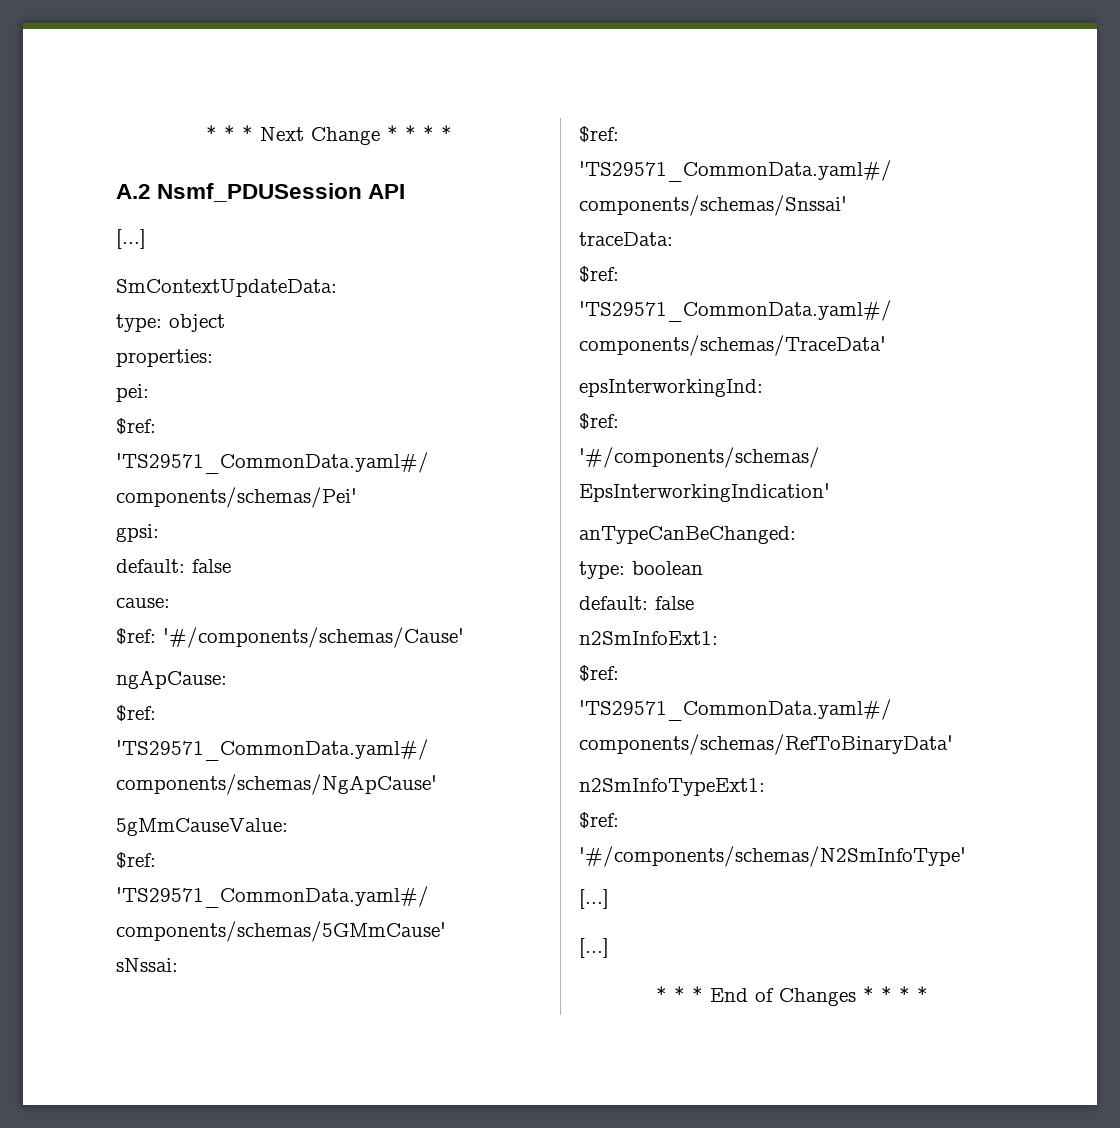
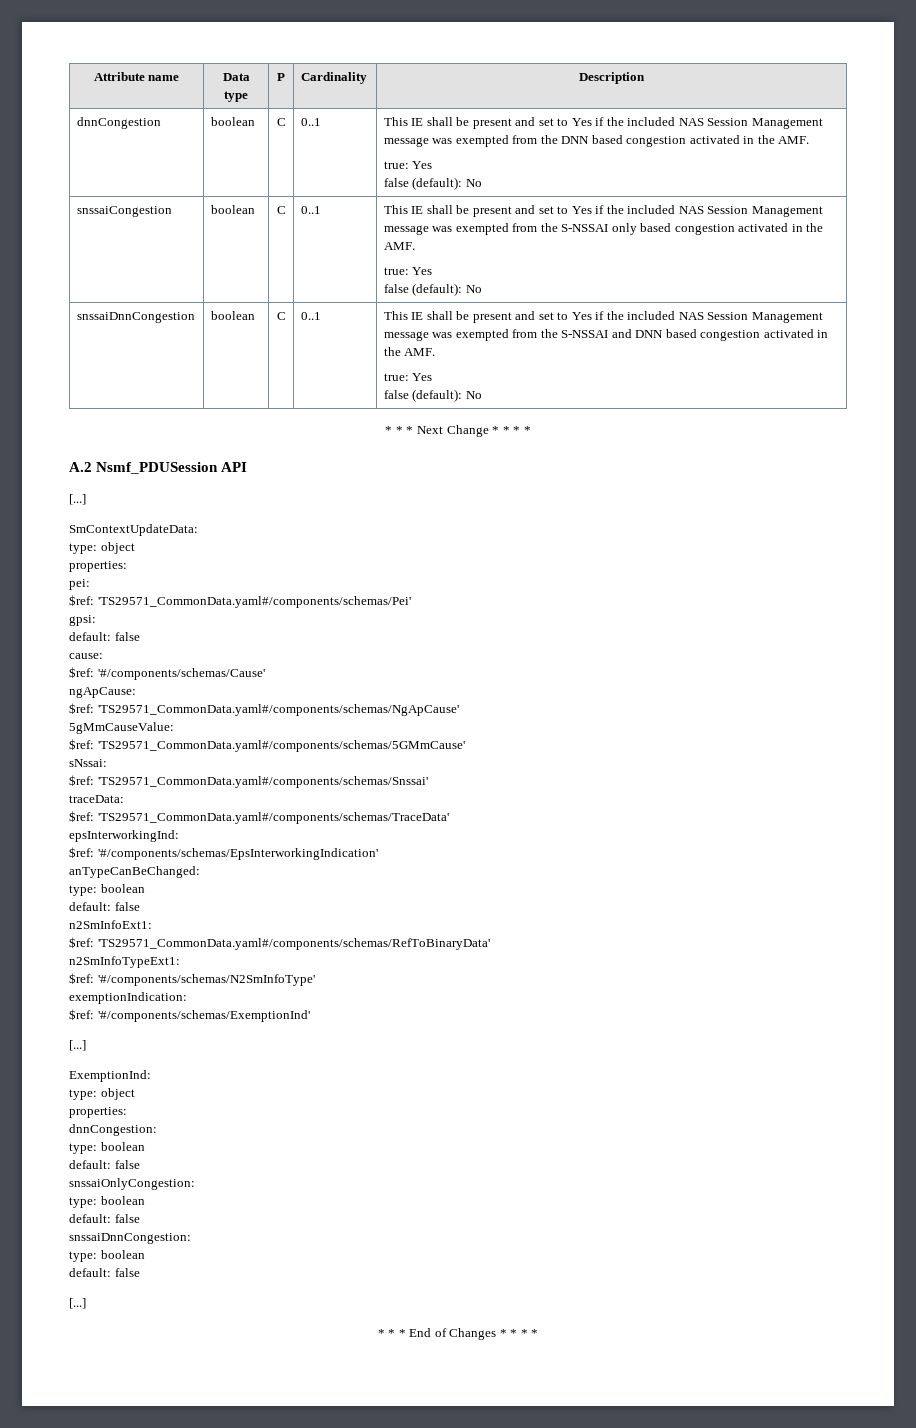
(205, 133) none -> [93,72,180,81] [222,73,250,81] [224,91,248,102] [277,73,285,81] [300,72,367,84] [579,72,645,84] [76,117,161,129] [210,117,255,126] [276,118,286,126] [300,118,321,126] [383,117,823,129] [383,135,810,147] [383,161,433,169] [383,177,482,190] [76,206,172,217] [210,205,255,214] [276,206,286,214] [300,206,321,214] [383,205,823,217] [383,223,824,235] [383,242,415,250] [383,267,433,275] [383,283,482,296] [76,312,195,323] [210,311,255,320] [276,312,286,320] [300,312,321,320] [383,311,823,323] [383,329,829,341] [383,347,436,356] [383,373,433,381] [383,389,482,402] Attribute name | Data type | P | Cardinality | Description // dnnCongestion | boolean | C | 0..1 | This IE shall be present and set to Yes if the included NAS Session Management message was exempted from the DNN based congestion activated in the AMF. // true: Yes // false (default): No // snssaiCongestion | boolean | C | 0..1 | This IE shall be present and set to Yes if the included NAS Session Management message was exempted from the S-NSSAI only based congestion activated in the AMF. // true: Yes // false (default): No // snssaiDnnCongestion | boolean | C | 0..1 | This IE shall be present and set to Yes if the included NAS Session Management message was exempted from the S-NSSAI and DNN based congestion activated in the AMF. // true: Yes // false (default): No //
[579,889,609,909] [...] -> [69,992,187,1004] [69,1009,310,1022] [69,1040,86,1051] [69,1070,151,1082] [69,1088,135,1100] [69,1107,127,1118] [69,1124,157,1136] [69,1142,145,1154] [69,1160,140,1169] [69,1178,195,1190] [69,1196,145,1208] [69,1214,140,1223] [69,1233,191,1244] [69,1250,145,1262] [69,1268,140,1277] exemptionIndication: // $ref: '#/components/schemas/ExemptionInd' // [...] // ExemptionInd: // type: object // properties: // dnnCongestion: // type: boolean // default: false // snssaiOnlyCongestion: // type: boolean // default: false // snssaiDnnCongestion: // type: boolean // default: false

